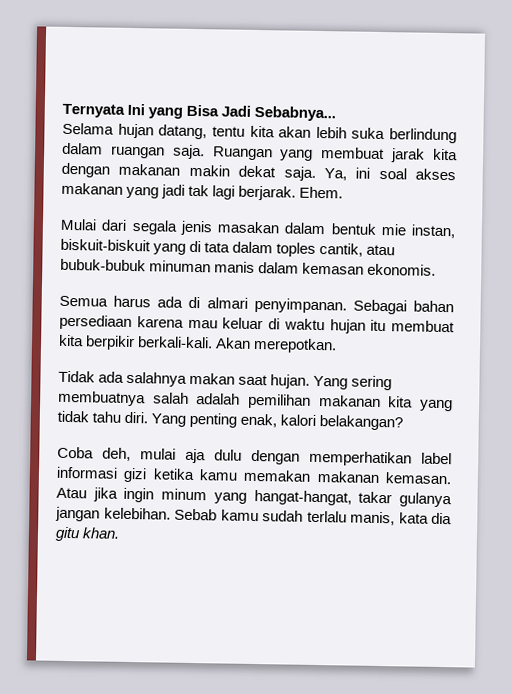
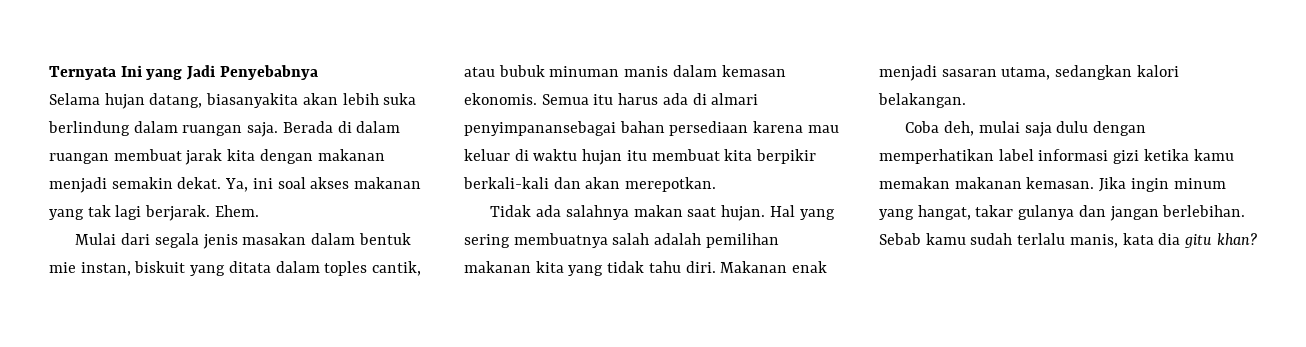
[186,104,337,122] Bisa Jadi Sebabnya... -> [186,65,318,80] Jadi Penyebabnya
[211,125,275,138] tentu kita -> [206,93,299,108] biasanyakita
[212,146,314,161] Ruangan yang -> [282,121,401,133] [49,153,109,164] Berada di dalam ruangan
[188,164,316,181] makin dekat saja. -> [49,177,222,193] menjadi semakin dekat.
[161,184,186,199] jadi -> (84, 214) none
[60,238,231,255] biskuit-biskuit yang di tata -> [134,261,271,276] biskuit yang ditata
[60,258,146,272] bubuk-bubuk -> [498,65,545,77] bubuk
[59,295,108,307] // Semua -> [541,94,614,105] Semua itu
[253,297,407,315] penyimpanan. Sebagai -> [464,121,616,136] penyimpanansebagai
[137,336,252,349] berkali-kali. Akan -> [463,177,621,189] berkali-kali dan akan
[313,375,349,390] Yang -> [769,205,835,220] Hal yang
[151,412,404,431] Yang penting enak, kalori belakangan? -> [720,261,828,273] [879,65,1179,81] [878,93,966,108] Makanan enak menjadi sasaran utama, sedangkan kalori belakangan.
[185,448,206,464] aja -> [1024,122,1052,137] saja
[56,487,118,502] Atau jika -> [1099,177,1127,192] Jika
[253,489,352,506] hangat-hangat, -> [917,205,971,220] hangat,
[55,506,171,522] jangan kelebihan. -> [1078,205,1246,221] dan jangan berlebihan.
[82,527,121,539] khan. -> [1216,233,1257,245] khan?

